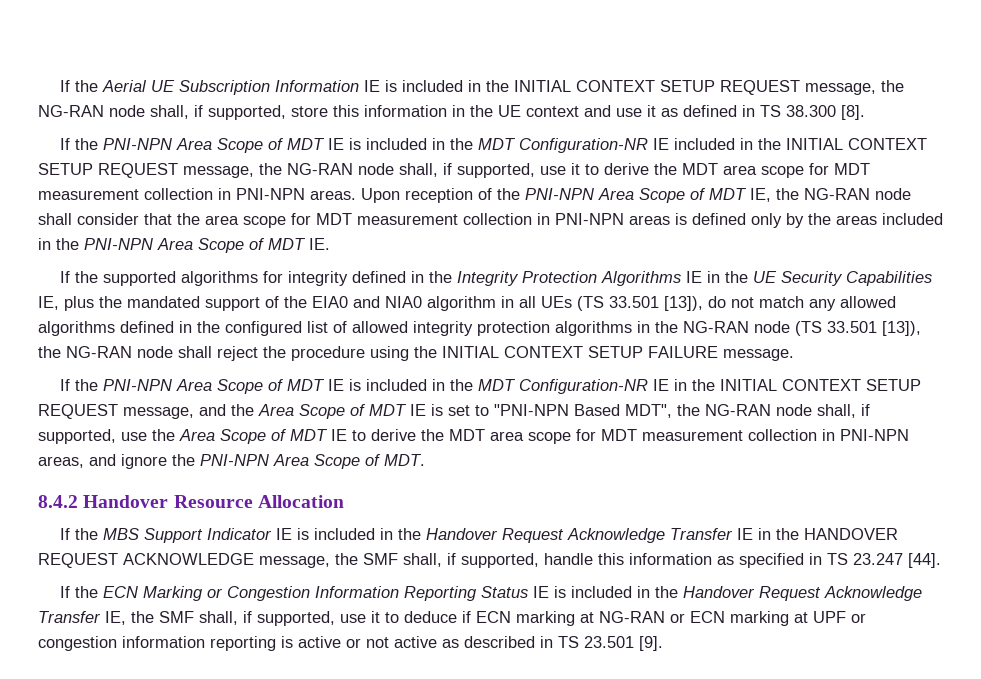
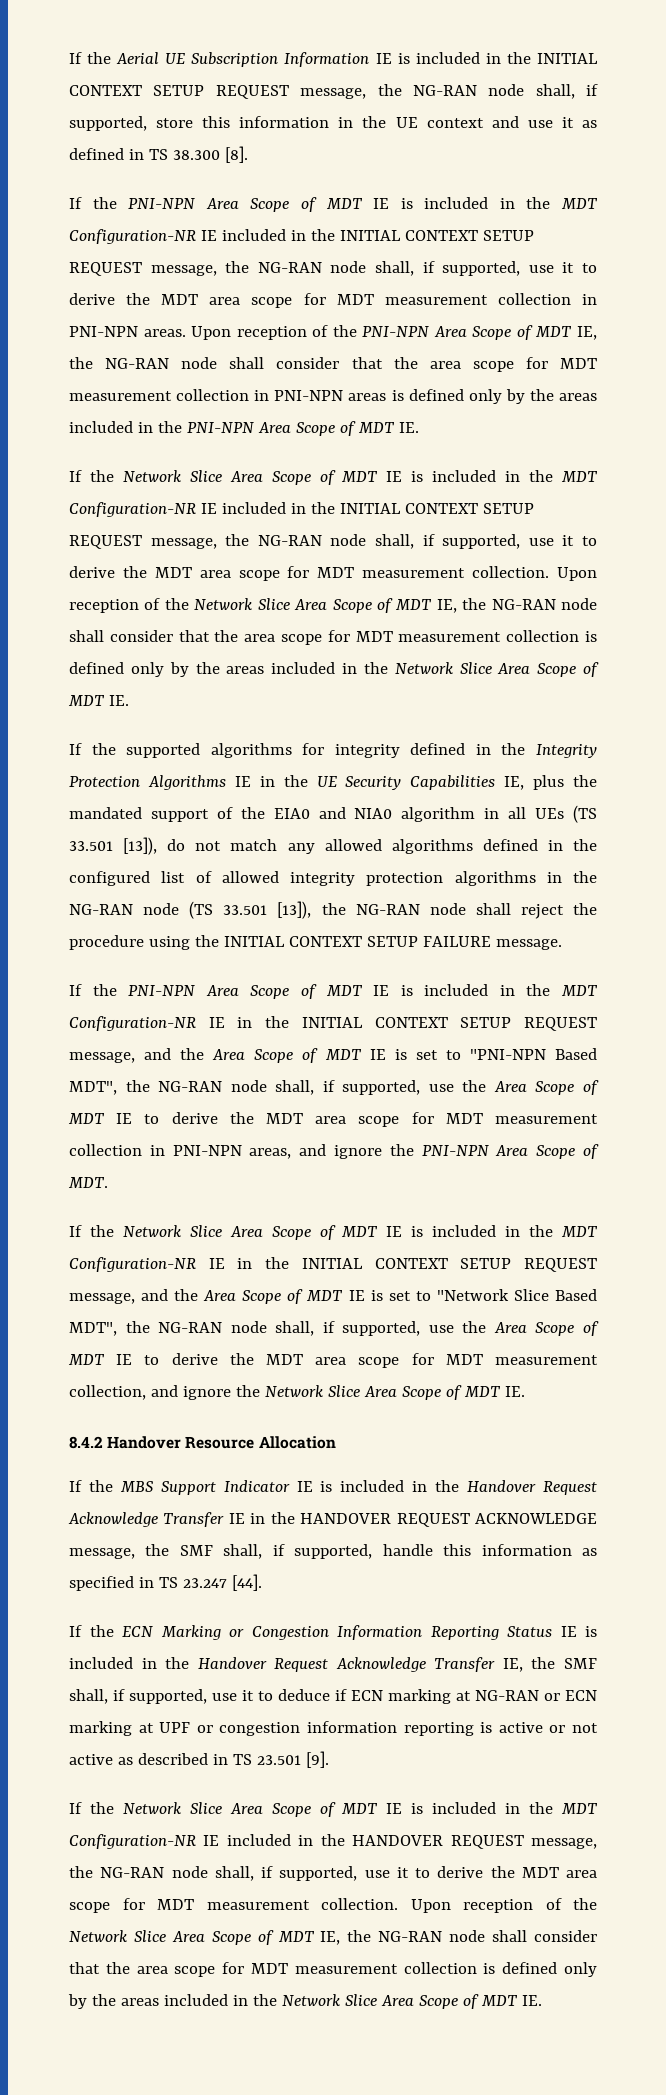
(330, 244) none -> [69,470,598,485] [69,502,534,517] [69,534,598,549] [69,566,597,581] [69,598,598,613] [69,630,597,645] [69,662,599,677] [68,695,129,706] // If the Network Slice Area Scope of MDT IE is included in the MDT Configuration-NR IE included in the INITIAL CONTEXT SETUP REQUEST message, the NG-RAN node shall, if supported, use it to derive the MDT area scope for MDT measurement collection. Upon reception of the Network Slice Area Scope of MDT IE, the NG-RAN node shall consider that the area scope for MDT measurement collection is defined only by the areas included in the Network Slice Area Scope of MDT IE.
(425, 460) none -> [69,1225,598,1240] [69,1257,597,1272] [69,1289,598,1304] [69,1321,600,1336] [68,1353,598,1368] [69,1385,525,1400] // If the Network Slice Area Scope of MDT IE is included in the MDT Configuration-NR IE in the INITIAL CONTEXT SETUP REQUEST message, and the Area Scope of MDT IE is set to "Network Slice Based MDT", the NG-RAN node shall, if supported, use the Area Scope of MDT IE to derive the MDT area scope for MDT measurement collection, and ignore the Network Slice Area Scope of MDT IE.
(663, 643) none -> [69,1802,598,1817] [69,1834,597,1849] [69,1866,597,1881] [69,1898,597,1913] [69,1930,598,1945] [69,1962,597,1977] [68,1994,542,2009] // If the Network Slice Area Scope of MDT IE is included in the MDT Configuration-NR IE included in the HANDOVER REQUEST message, the NG-RAN node shall, if supported, use it to derive the MDT area scope for MDT measurement collection. Upon reception of the Network Slice Area Scope of MDT IE, the NG-RAN node shall consider that the area scope for MDT measurement collection is defined only by the areas included in the Network Slice Area Scope of MDT IE.

